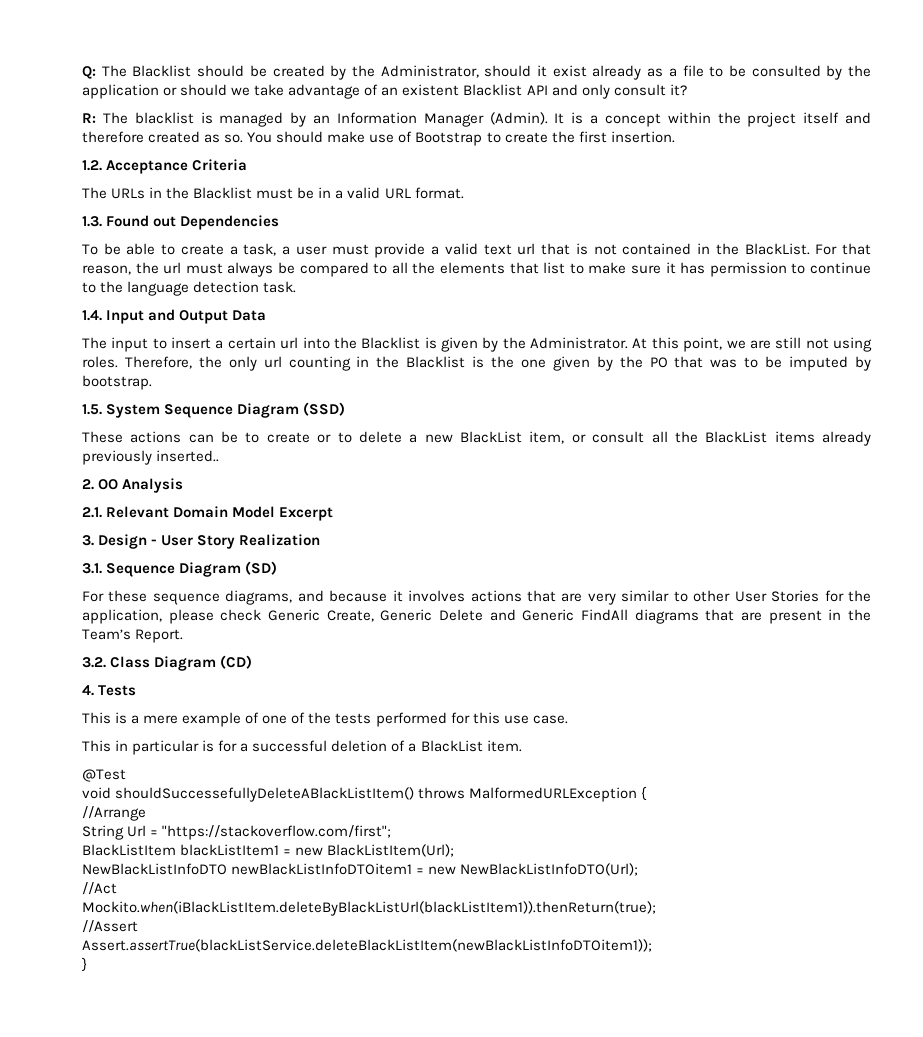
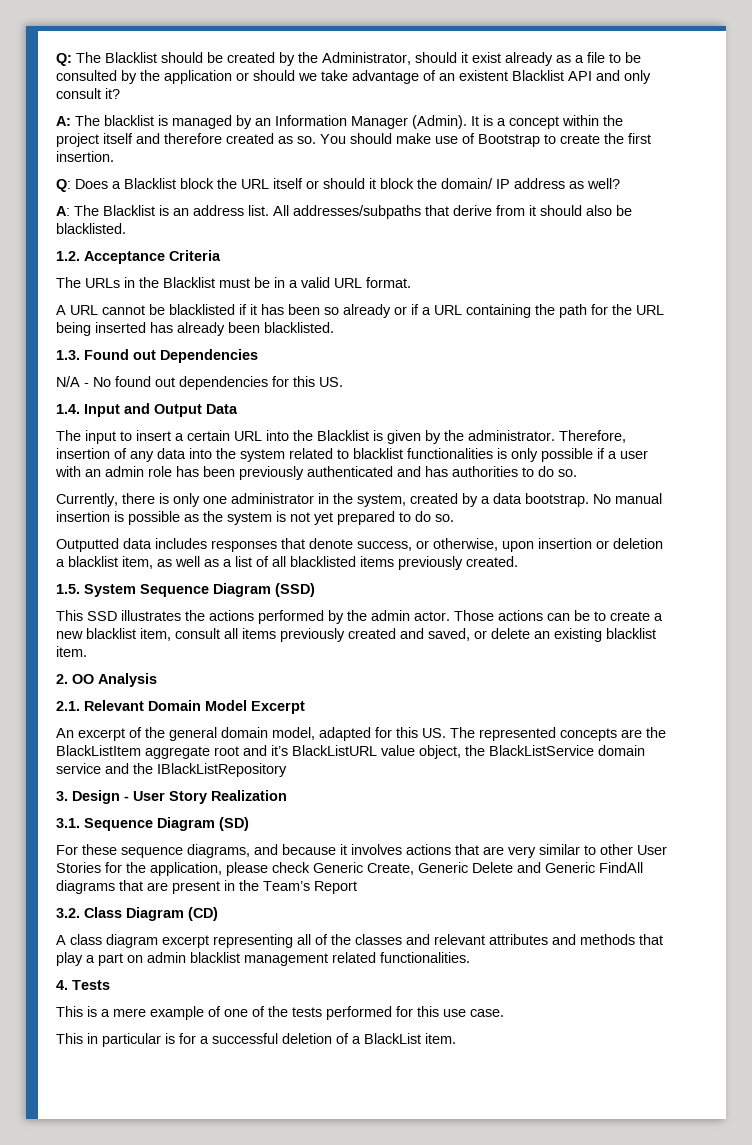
[82,113,96,123] R: -> [56,116,71,126] A:
(675, 137) none -> [56,178,620,192] [56,205,632,219] [56,223,126,234] // Q: Does a Blacklist block the URL itself or should it block the domain/ IP address as well? // A: The Blacklist is an address list. All addresses/subpaths that derive from it should also be blacklisted.
[82,215,280,230] [82,243,872,258] [82,262,872,277] [82,281,297,296] 1.3. Found out Dependencies // To be able to create a task, a user must provide a valid text url that is not contained in the BlackList. For that reason, the url must always be compared to all the elements that list to make sure it has permission to continue to the language detection task. -> [56,304,664,318] [56,322,334,336] [56,349,258,363] [56,376,343,390] A URL cannot be blacklisted if it has been so already or if a URL containing the path for the URL being inserted has already been blacklisted. // 1.3. Found out Dependencies // N/A - No found out dependencies for this US.
[280,337,299,349] url -> [234,431,262,441] URL
[530,337,873,352] [82,356,872,371] [82,375,152,390] Administrator. At this point, we are still not using roles. Therefore, the only url counting in the Blacklist is the one given by the PO that was to be imputed by bootstrap. -> [468,430,626,443] [56,448,648,462] [55,466,577,480] [56,493,662,507] [56,511,454,525] [56,538,663,552] [56,556,518,570] administrator. Therefore, insertion of any data into the system related to blacklist functionalities is only possible if a user with an admin role has been previously authenticated and has authorities to do so. // Currently, there is only one administrator in the system, created by a data bootstrap. No manual insertion is possible as the system is not yet prepared to do so. // Outputted data includes responses that denote success, or otherwise, upon insertion or deletion a blacklist item, as well as a list of all blacklisted items previously created.
[82,431,123,443] These -> [56,610,494,624] This SSD illustrates the actions performed by the admin actor. Those
[317,431,871,446] [82,450,220,465] or to delete a new BlackList item, or consult all the BlackList items already previously inserted.. -> [654,613,663,621] [56,628,656,642] [56,646,87,657] a new blacklist item, consult all items previously created and saved, or delete an existing blacklist item.
(334, 514) none -> [56,727,666,741] [56,745,645,759] [56,763,287,777] // An excerpt of the general domain model, adapted for this US. The represented concepts are the BlackListItem aggregate root and it’s BlackListURL value object, the BlackListService domain service and the IBlackListRepository
[135,629,184,643] Report. -> [314,881,357,894] Report
(253, 662) none -> [56,934,663,948] [56,952,470,966] // A class diagram excerpt representing all of the classes and relevant attributes and methods that play a part on admin blacklist management related functionalities.
[82,769,126,782] [82,786,648,802] [82,806,146,821] [82,825,392,840] [82,844,455,857] [82,863,639,876] [82,882,117,895] [82,901,656,916] [82,920,138,933] [82,939,652,952] [82,957,87,972] // @Test // void shouldSuccessefullyDeleteABlackListItem() throws MalformedURLException { // //Arrange // String Url = "https://stackoverflow.com/first"; // BlackListItem blackListItem1 = new BlackListItem(Url); // NewBlackListInfoDTO newBlackListInfoDTOitem1 = new NewBlackListInfoDTO(Url); // //Act // Mockito.when(iBlackListItem.deleteByBlackListUrl(blackListItem1)).thenReturn(true); // //Assert // Assert.assertTrue(blackListService.deleteBlackListItem(newBlackListInfoDTOitem1)); // } -> (456, 1038) none

